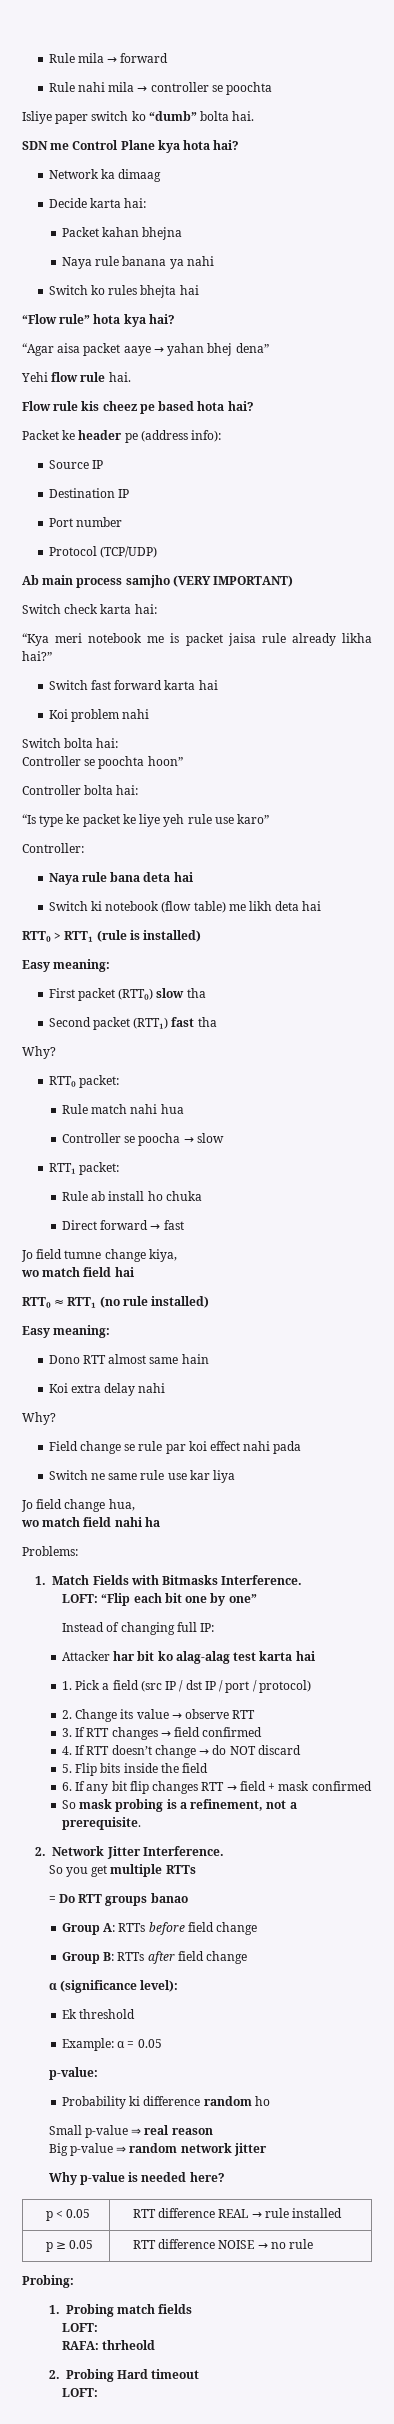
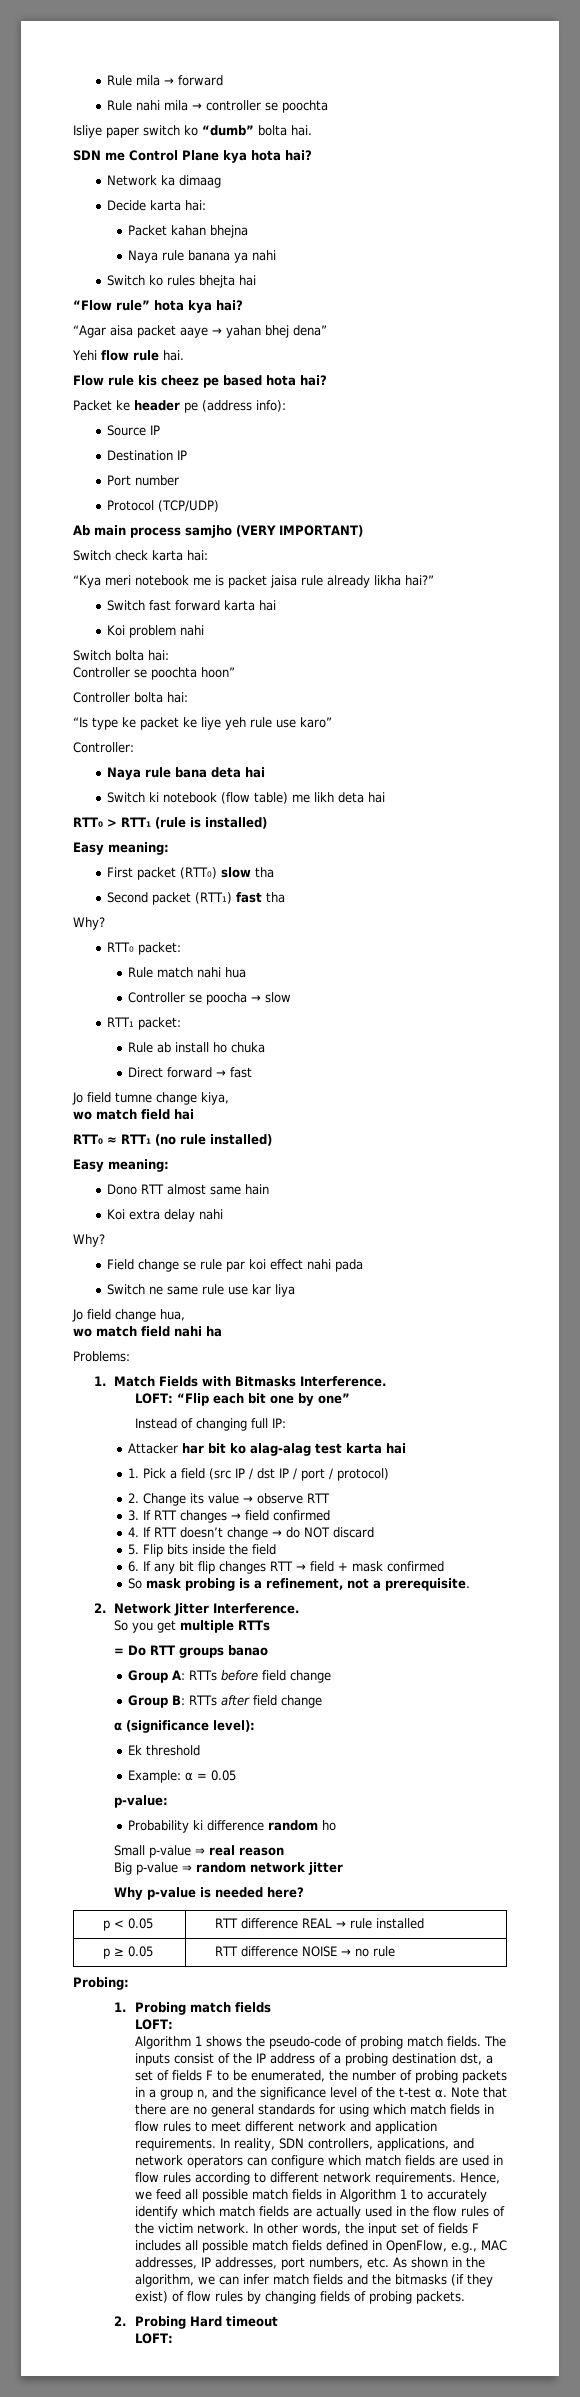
[62,2340,156,2350] RAFA: thrheold -> [134,2036,506,2049] [134,2053,493,2066] [134,2070,507,2083] [134,2087,507,2100] [134,2104,494,2117] [134,2121,437,2134] [134,2138,474,2151] [134,2155,503,2168] [134,2172,500,2185] [134,2189,487,2202] [134,2206,505,2219] [134,2223,479,2236] [134,2240,507,2253] [134,2257,485,2270] [134,2274,493,2287] [134,2291,465,2304] Algorithm 1 shows the pseudo-code of probing match fields. The inputs consist of the IP address of a probing destination dst, a set of fields F to be enumerated, the number of probing packets in a group n, and the significance level of the t-test α. Note that there are no general standards for using which match fields in flow rules to meet different network and application requirements. In reality, SDN controllers, applications, and network operators can configure which match fields are used in flow rules according to different network requirements. Hence, we feed all possible match fields in Algorithm 1 to accurately identify which match fields are actually used in the flow rules of the victim network. In other words, the input set of fields F includes all possible match fields defined in OpenFlow, e.g., MAC addresses, IP addresses, port numbers, etc. As shown in the algorithm, we can infer match fields and the bitmasks (if they exist) of flow rules by changing fields of probing packets.

